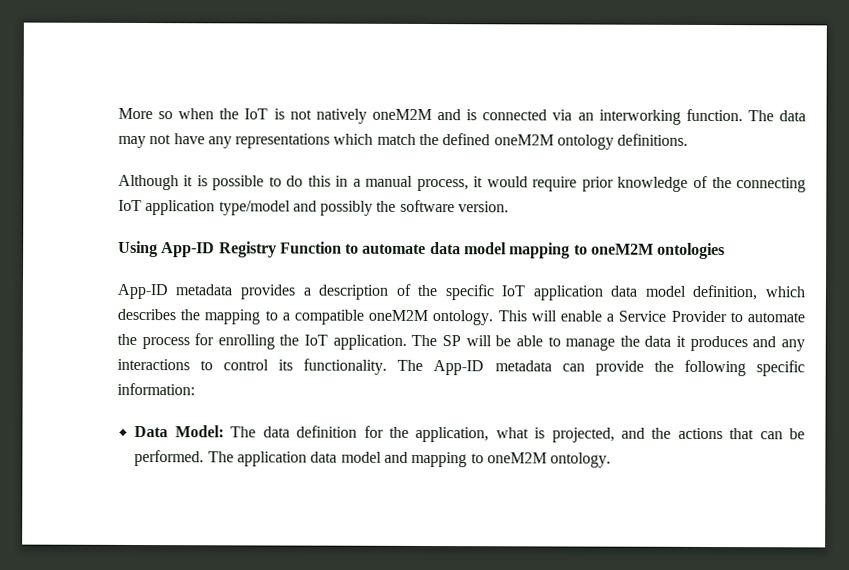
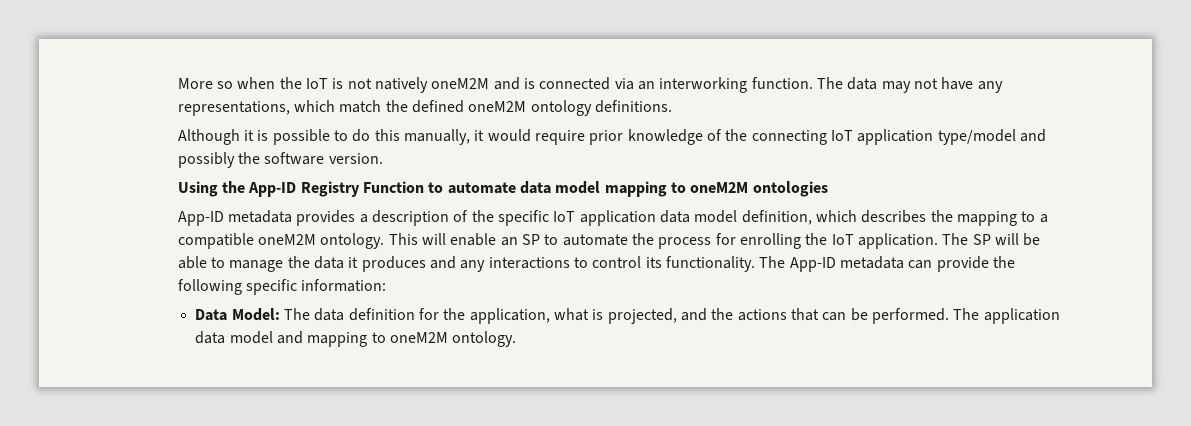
[235,133,331,149] representations -> [177,101,290,116] representations,
[335,175,469,192] in a manual process, -> [404,129,471,145] manually,
(158, 249) none -> [222,181,246,193] the
[606,310,727,323] a Service Provider -> [500,234,541,246] an SP

